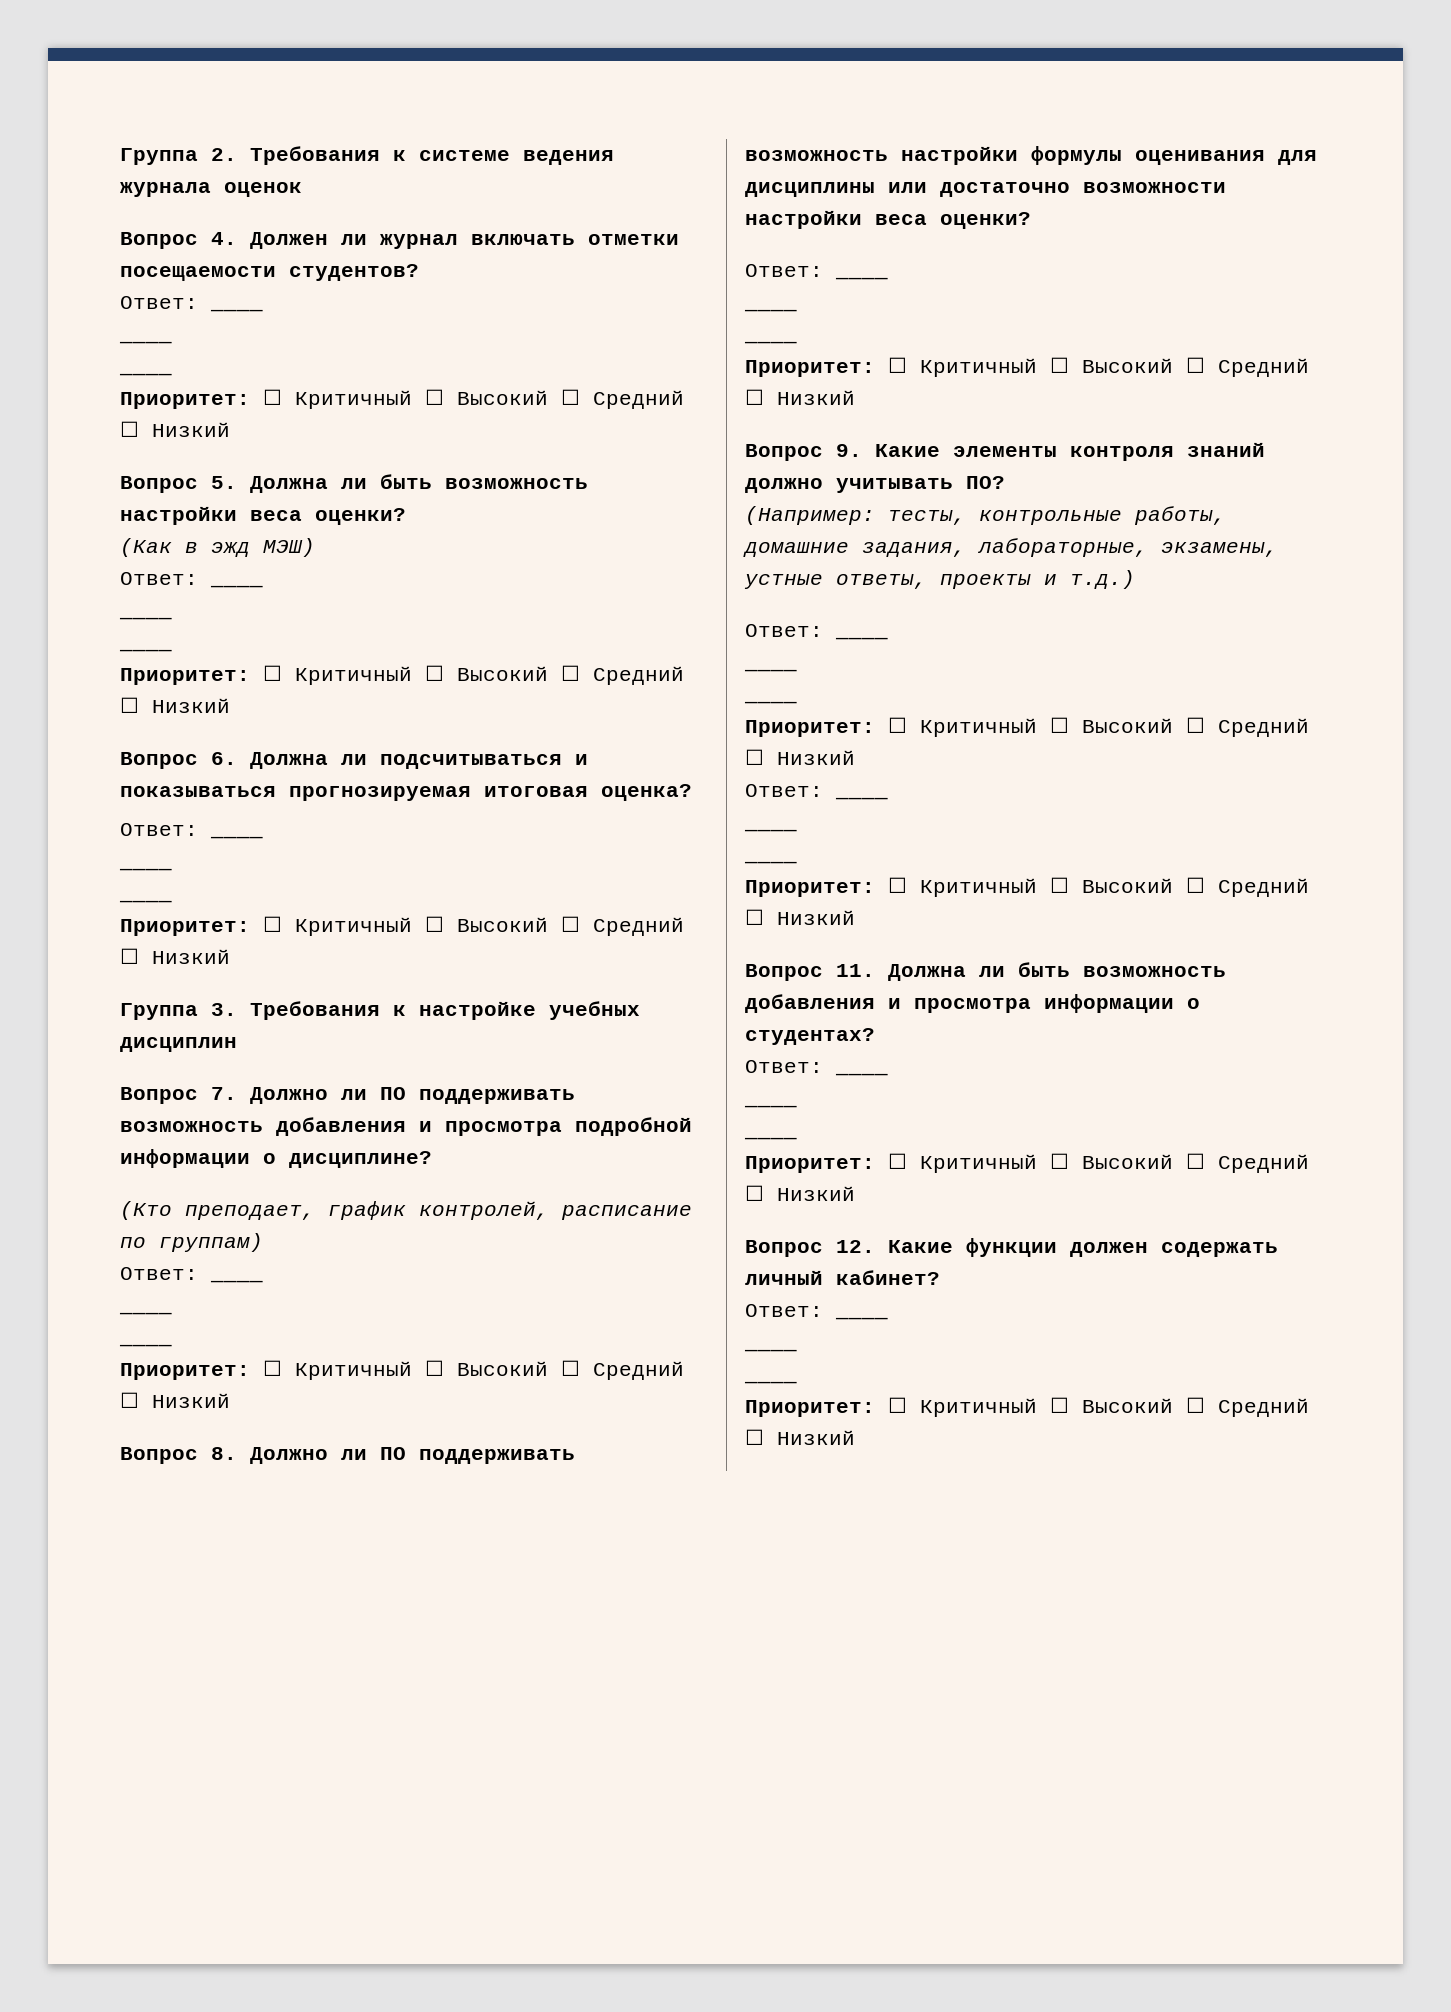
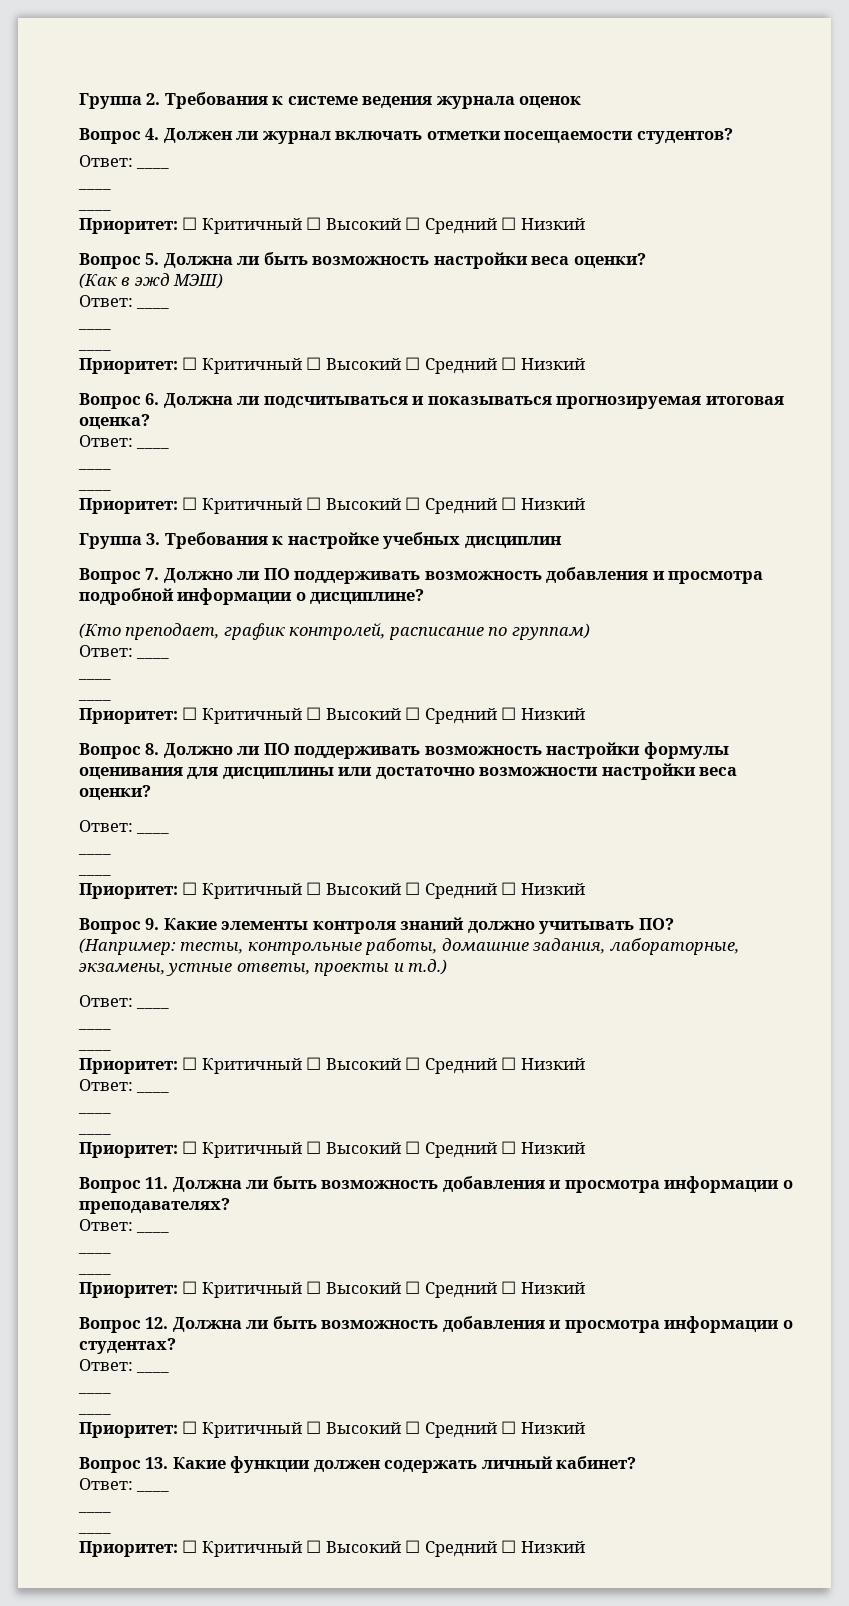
(1200, 1003) none -> [79,1198,230,1214] [79,1219,133,1231] [136,1231,170,1233] [78,1252,111,1254] [78,1273,111,1275] [79,1281,585,1298] [79,1316,793,1333] преподавателях? // Ответ: ____ // ____ // ____ // Приоритет: ☐ Критичный ☐ Высокий ☐ Средний ☐ Низкий // Вопрос 12. Должна ли быть возможность добавления и просмотра информации о
[836,1240,875,1253] 12. -> [145,1457,169,1469] 13.

